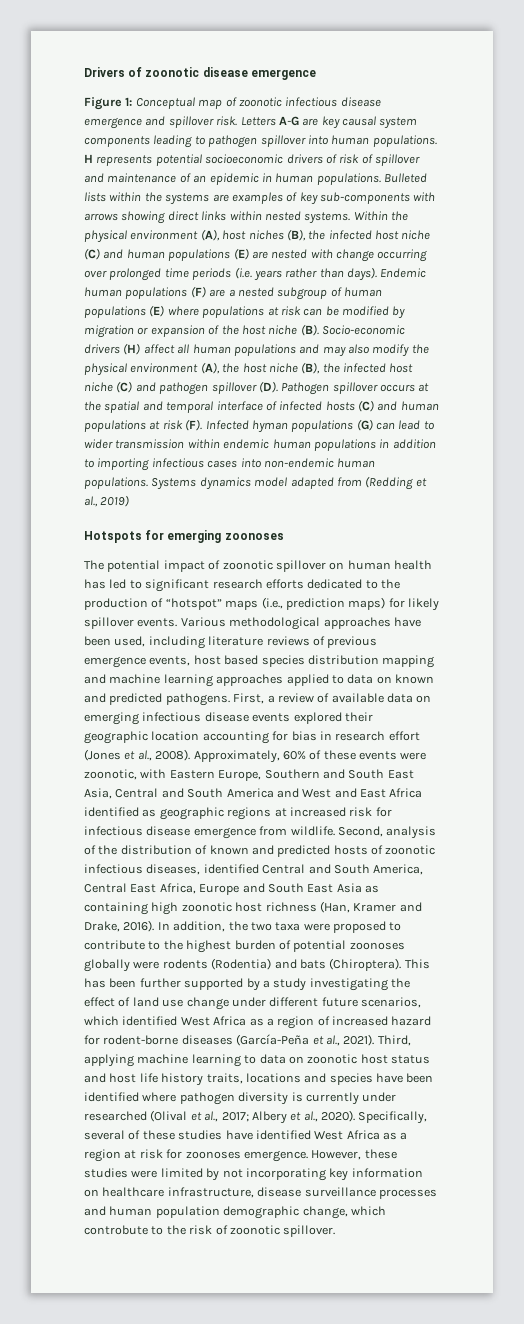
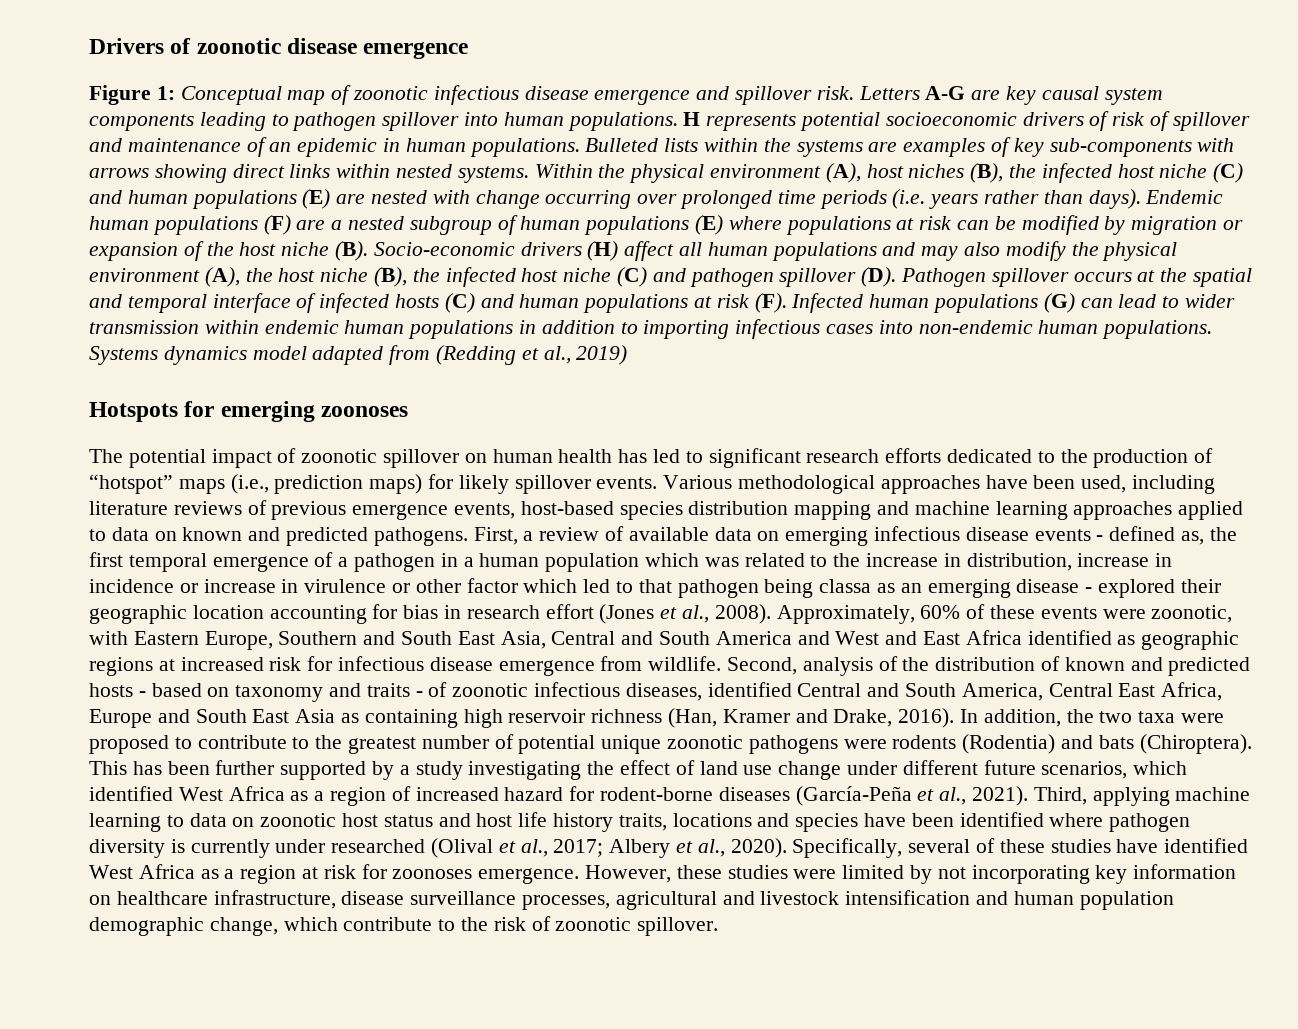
[251,420,288,433] hyman -> [869,294,930,308] human
[193,655,259,665] host based -> [520,501,614,515] host-based
(291, 717) none -> [1096,526,1237,545] [89,552,1173,572] [89,578,1093,598] - defined as, the first temporal emergence of a pathogen in a human population which was related to the increase in distribution, increase in incidence or increase in virulence or other factor which led to that pathogen being classa as an emerging disease -
(368, 850) none -> [138,683,423,702] - based on taxonomy and traits -
[181,902,263,912] zoonotic host -> [508,709,586,723] reservoir
[186,940,405,953] [84,959,130,972] highest burden of potential zoonoses globally -> [348,734,838,754] greatest number of potential unique zoonotic pathogens
[378,1189,437,1199] processes -> [522,890,971,910] processes, agricultural and livestock intensification
[84,1225,148,1235] controbute -> [343,917,433,931] contribute

